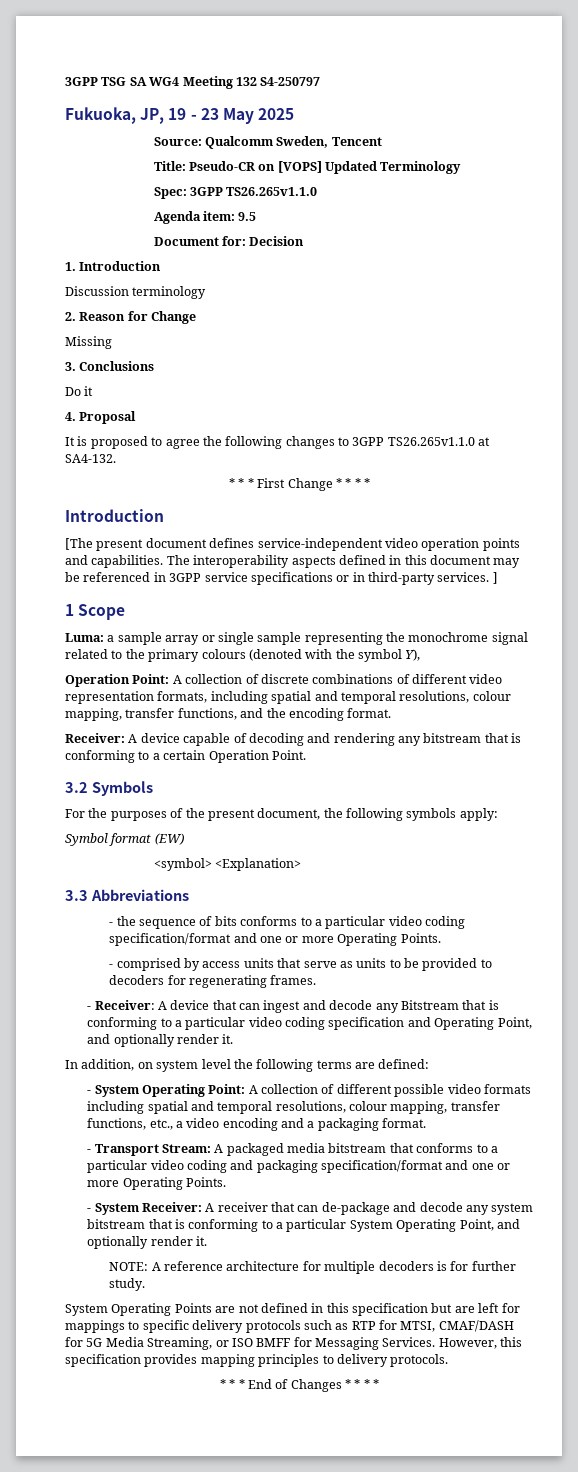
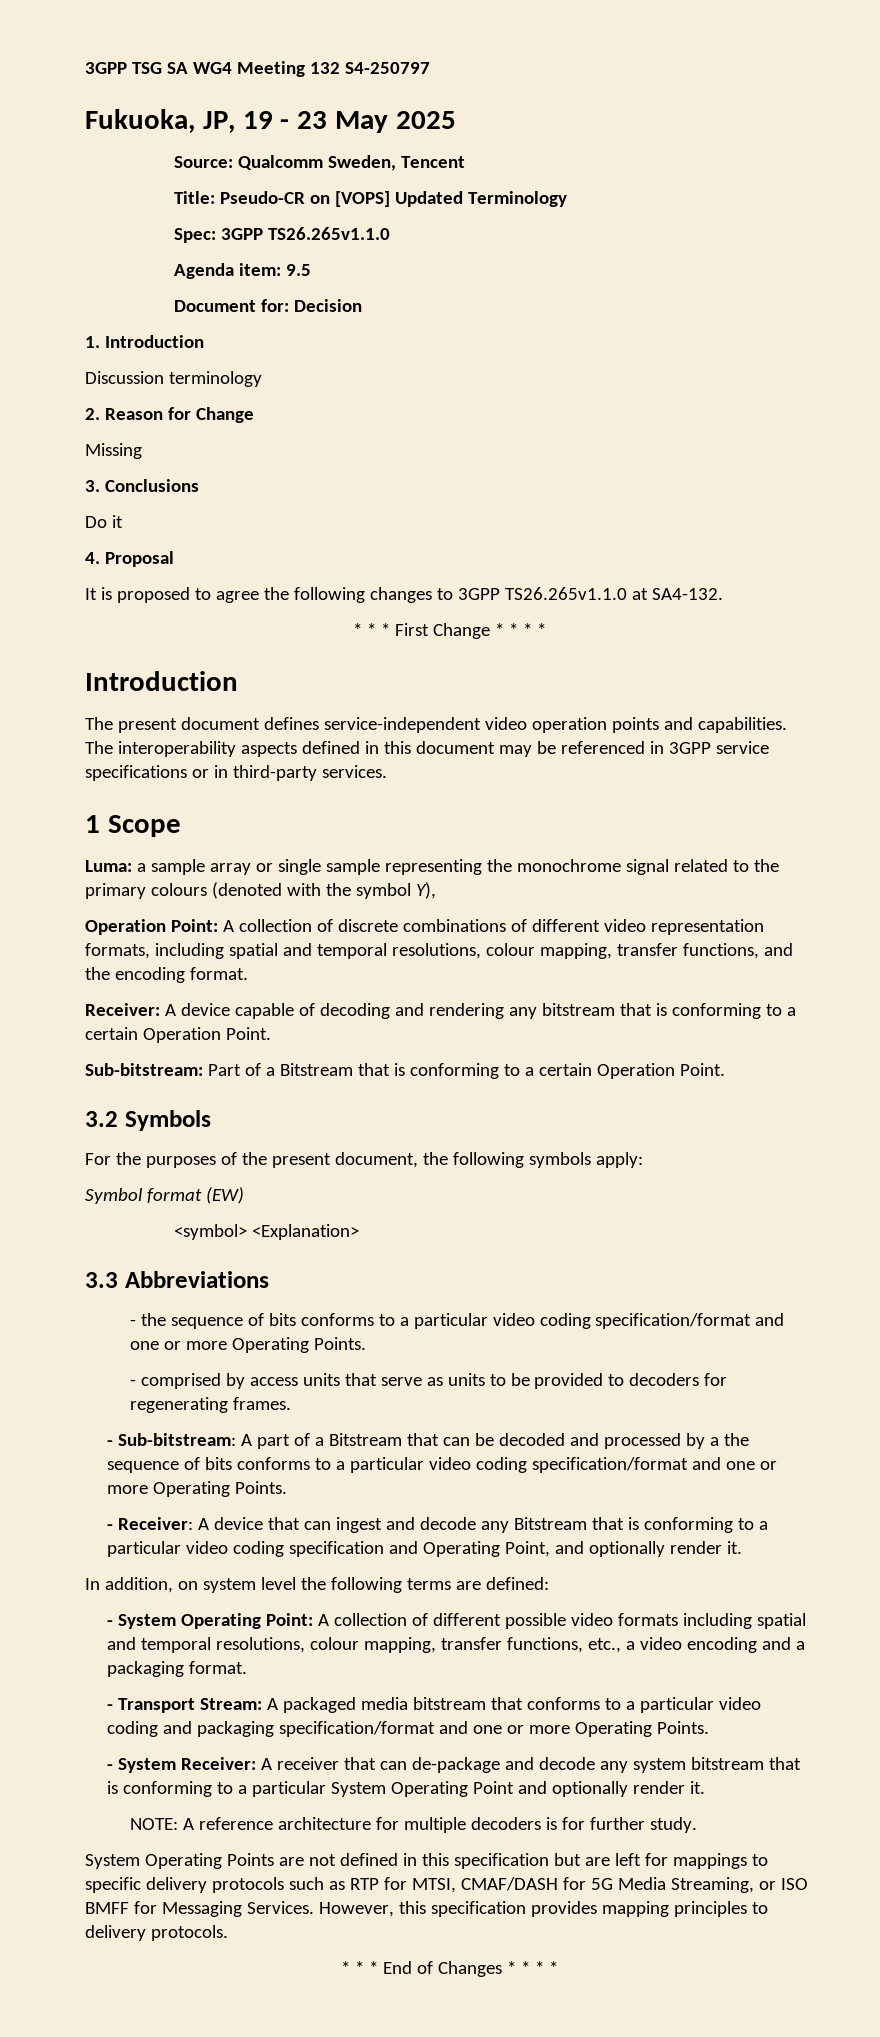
[65,538,93,550] [The -> [85,717,113,730] The
[492,572,498,584] ] -> (387, 771) none
(306, 755) none -> [85,1063,725,1079] // Sub-bitstream: Part of a Bitstream that is conforming to a certain Operation Point.
(317, 980) none -> [107,1433,750,1449] [107,1457,778,1473] [107,1481,288,1497] // - Sub-bitstream: A part of a Bitstream that can be decoded and processed by a the sequence of bits conforms to a particular video coding specification/format and one or more Operating Points.
[459,1219,494,1231] Point, -> [473,1781,515,1794] Point

